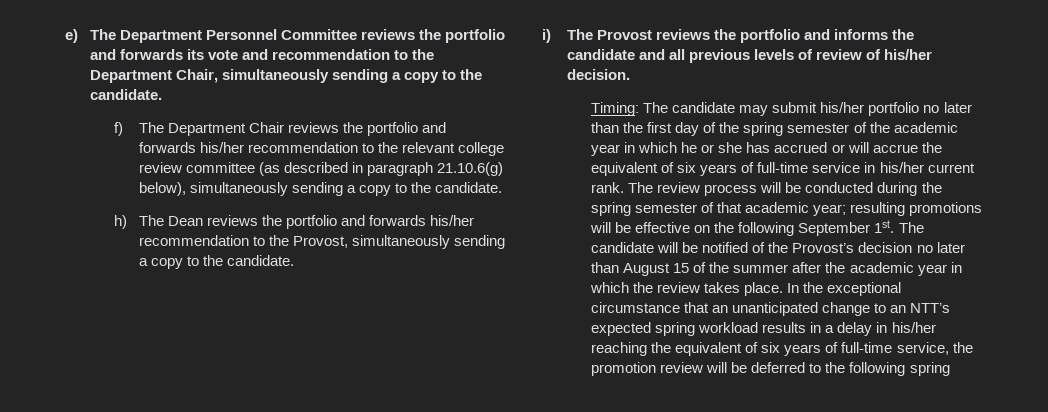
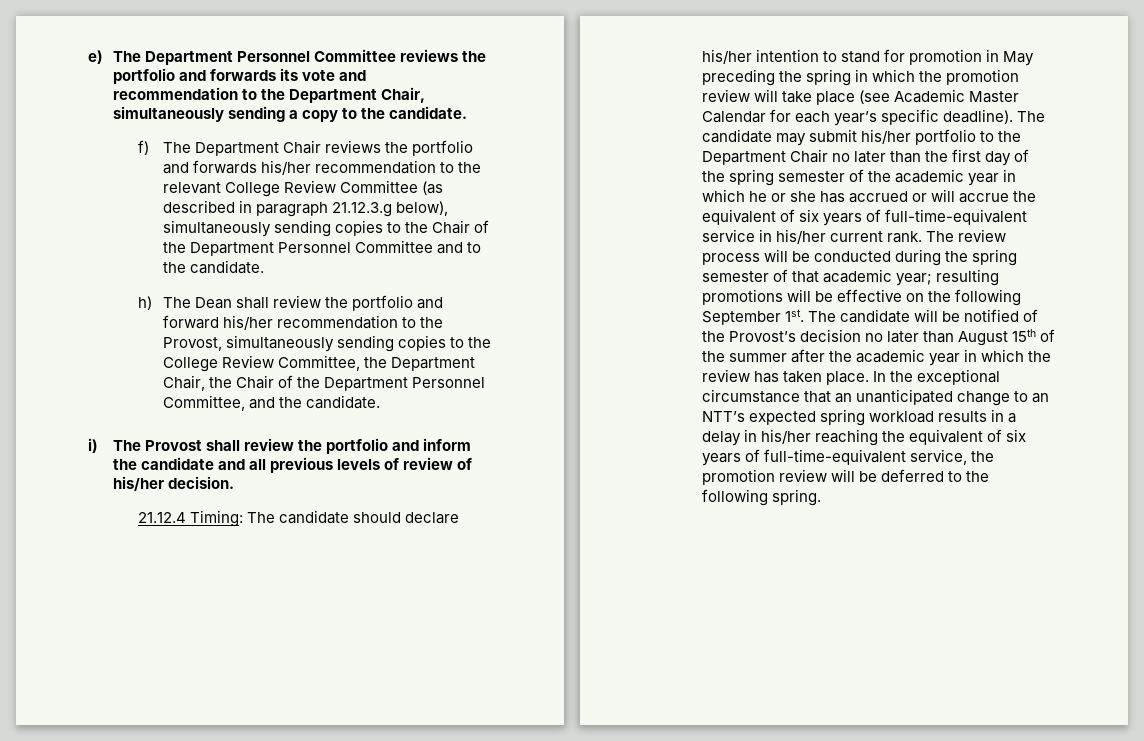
[457,142,504,156] [138,162,255,173] college review committee -> [224,180,418,197] College Review Committee
[436,162,503,176] 21.10.6(g) -> [331,202,392,217] 21.12.3.g
[346,185,391,196] a copy -> [334,220,490,236] [162,240,463,256] copies to the Chair of the Department Personnel Committee and
[206,215,426,229] reviews the portfolio and forwards -> [235,295,444,311] [162,315,219,329] shall review the portfolio and forward
[138,256,199,269] a copy to -> [397,335,491,351] [162,355,475,372] [162,375,486,391] [162,395,275,411] copies to the College Review Committee, the Department Chair, the Chair of the Department Personnel Committee, and
[655,29,888,43] reviews the portfolio and informs -> [206,438,472,454] shall review the portfolio and inform
(630, 74) none -> [137,512,186,523] 21.12.4
[739,102,920,116] may submit his/her portfolio -> [353,512,460,524] [701,49,1035,66] [701,69,1020,86] [701,89,1020,105] [701,109,1046,126] [701,129,1022,146] [701,149,828,165] should declare his/her intention to stand for promotion in May preceding the spring in which the promotion review will take place (see Academic Master Calendar for each year’s specific deadline). The candidate may submit his/her portfolio to the Department Chair
[757,162,809,173] full-time -> [885,209,1028,225] full-time-equivalent
[673,263,690,273] 15 -> [1012,329,1037,342] 15th
[704,282,741,293] takes -> [753,371,822,383] has taken
[841,342,893,353] full-time -> [763,449,906,465] full-time-equivalent
[909,362,950,376] spring -> [771,489,821,506] spring.

